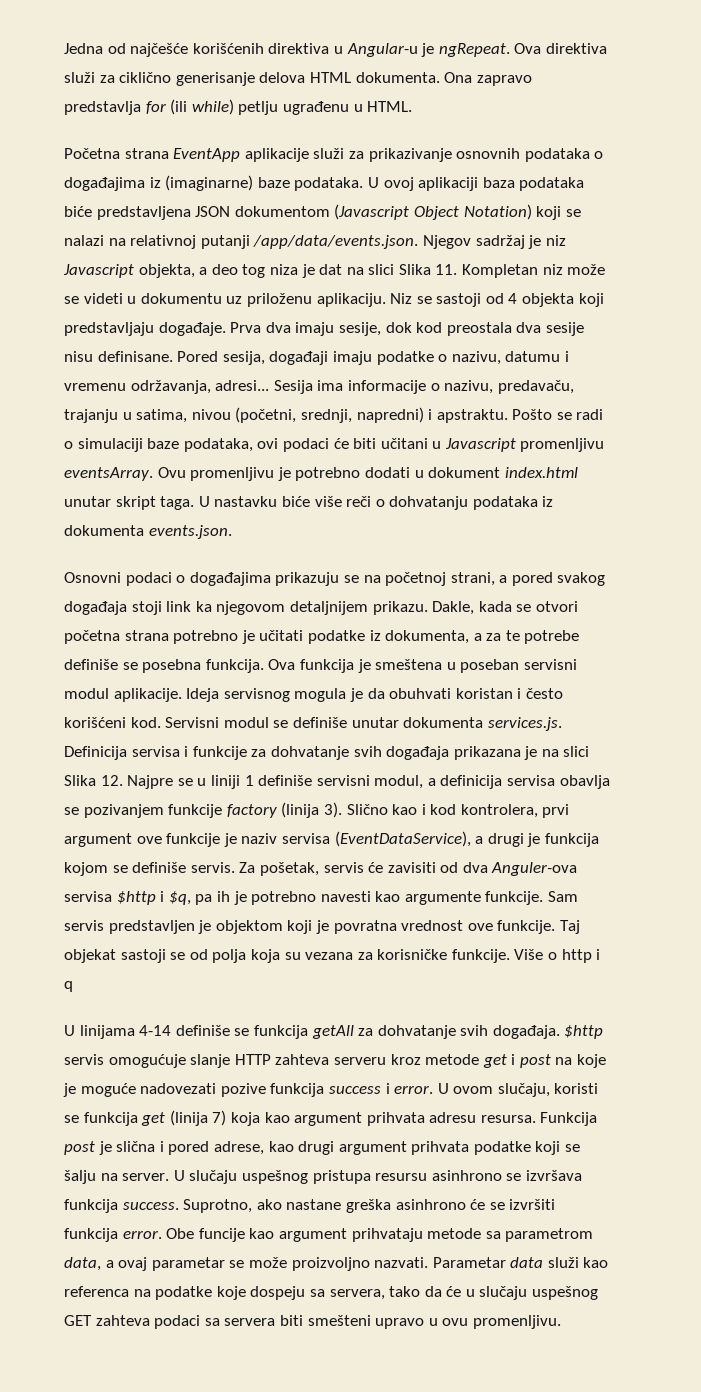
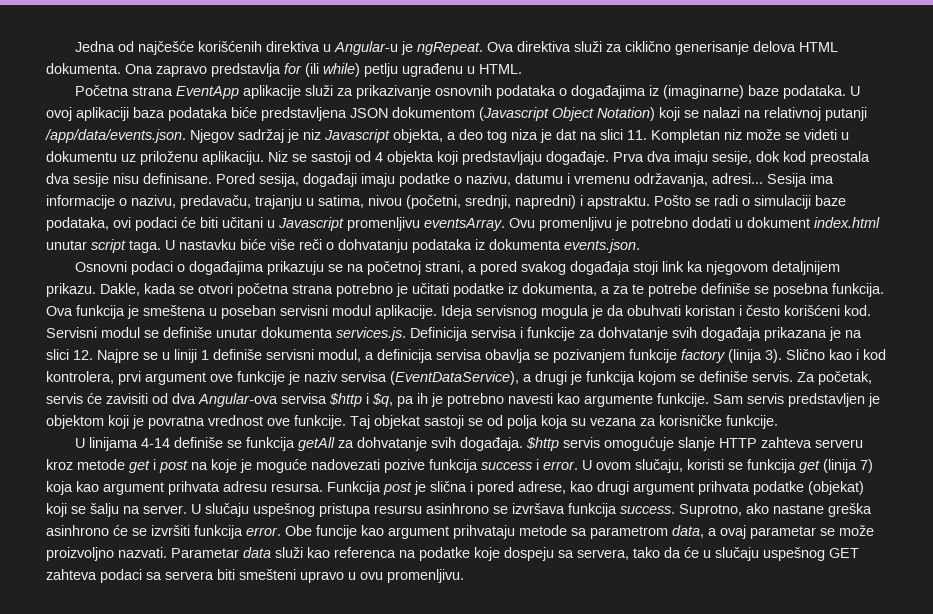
[398,264,431,275] Slika -> (623, 134) none
[115,496,156,510] skript -> [91,239,126,253] script
[64,775,96,786] Slika -> (69, 354) none
[259,862,319,876] pošetak, -> [818,371,872,385] početak,
[491,862,578,876] Anguler-ova -> [198,393,278,407] Angular-ova
[514,949,601,963] [64,981,73,992] Više o http i q -> (778, 422) none
(531, 1148) none -> [808,481,864,495] (objekat)

